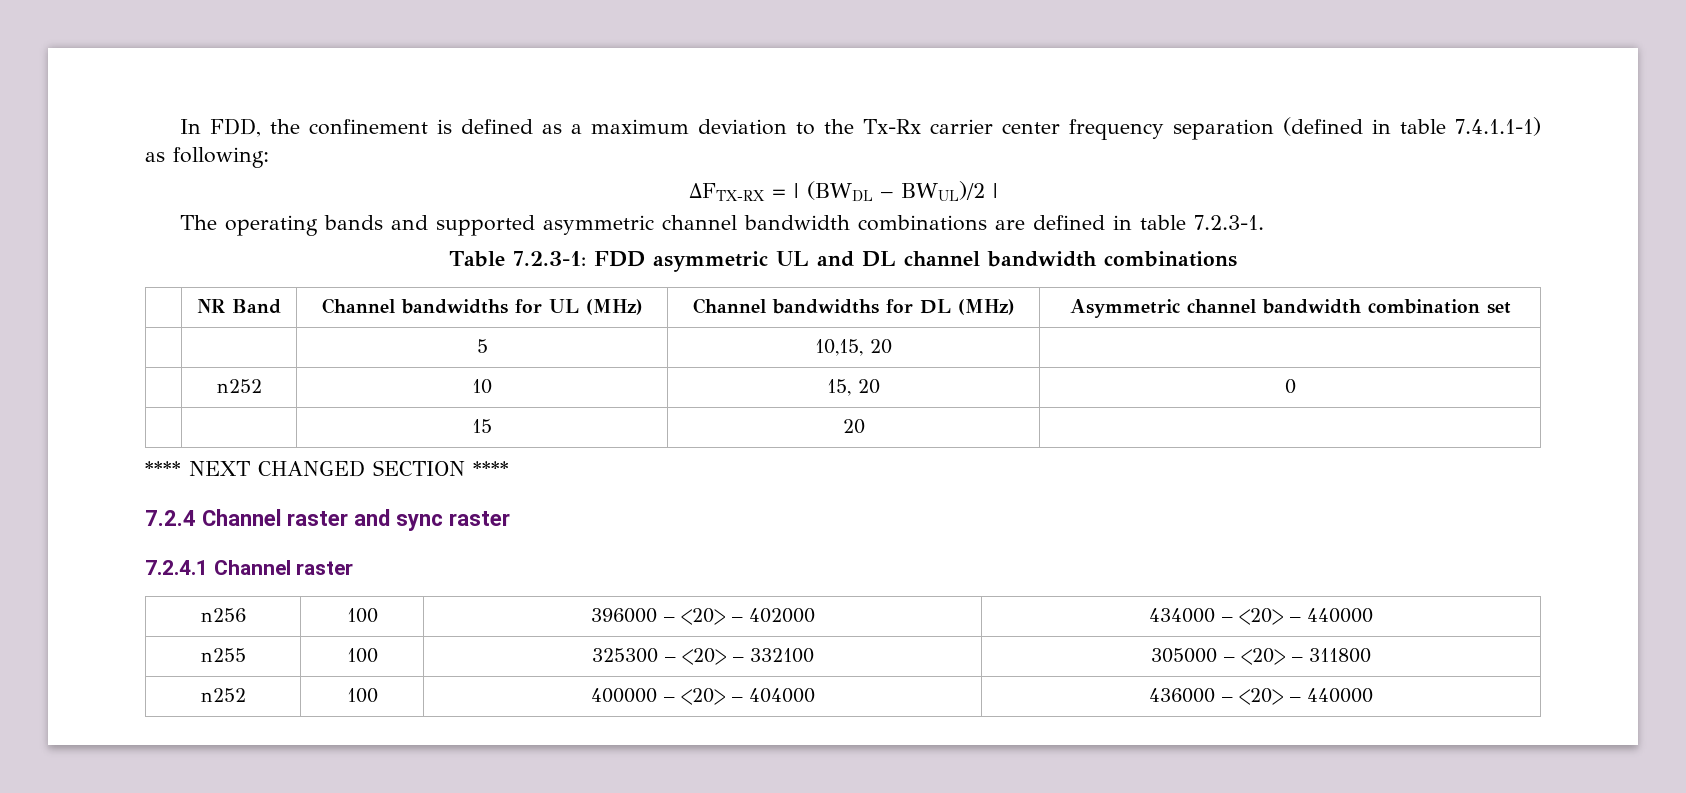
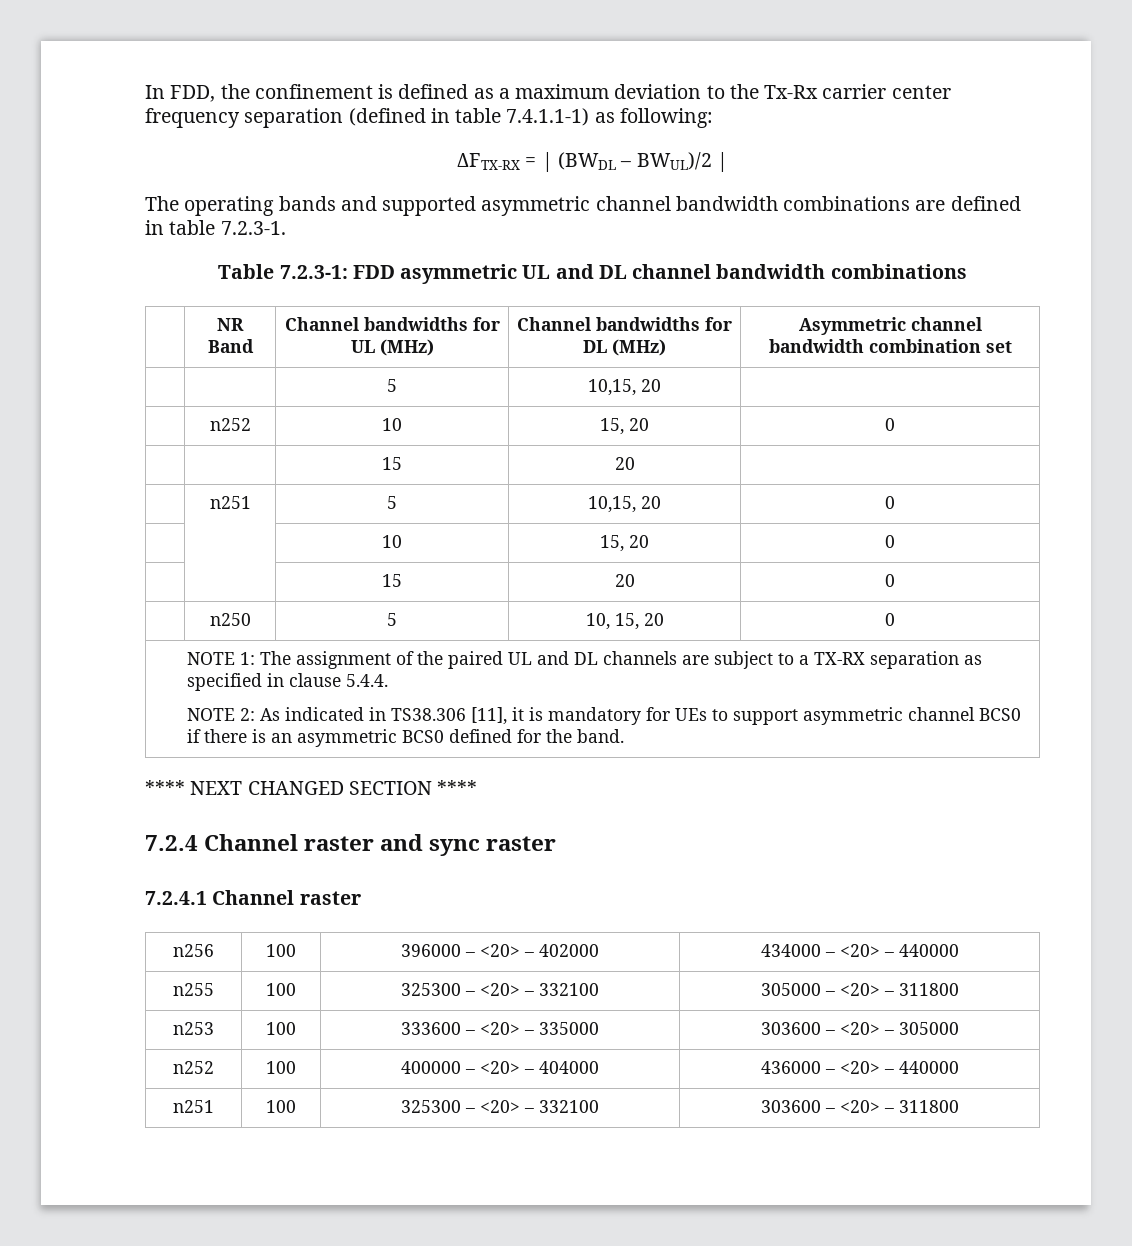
(865, 426) none -> [209,496,251,509] [387,496,397,509] [588,496,661,513] [885,496,896,509] [382,535,402,548] [600,535,649,552] [885,535,896,548] [382,574,402,587] [614,574,635,587] [885,574,896,587] [209,613,251,626] [387,613,397,626] [585,613,664,630] [885,613,896,626] [186,651,982,669] [186,673,388,691] [186,707,1021,725] [186,729,624,747] // | n251 | 5 | 10,15, 20 | 0 // | | 10 | 15, 20 | 0 // | | 15 | 20 | 0 // | n250 | 5 | 10, 15, 20 | 0 // NOTE 1: The assignment of the paired UL and DL channels are subject to a TX-RX separation as specified in clause 5.4.4. // NOTE 2: As indicated in TS38.306 [11], it is mandatory for UEs to support asymmetric channel BCS0 if there is an asymmetric BCS0 defined for the band.
(1371, 655) none -> [173,1022,214,1035] [266,1022,296,1035] [401,1022,599,1035] [760,1022,959,1035] // n253 | 100 | 333600 – <20> – 335000 | 303600 – <20> – 305000
(1373, 695) none -> [173,1100,214,1113] [266,1100,296,1113] [401,1100,599,1113] [760,1100,959,1113] // n251 | 100 | 325300 – <20> – 332100 | 303600 – <20> – 311800

